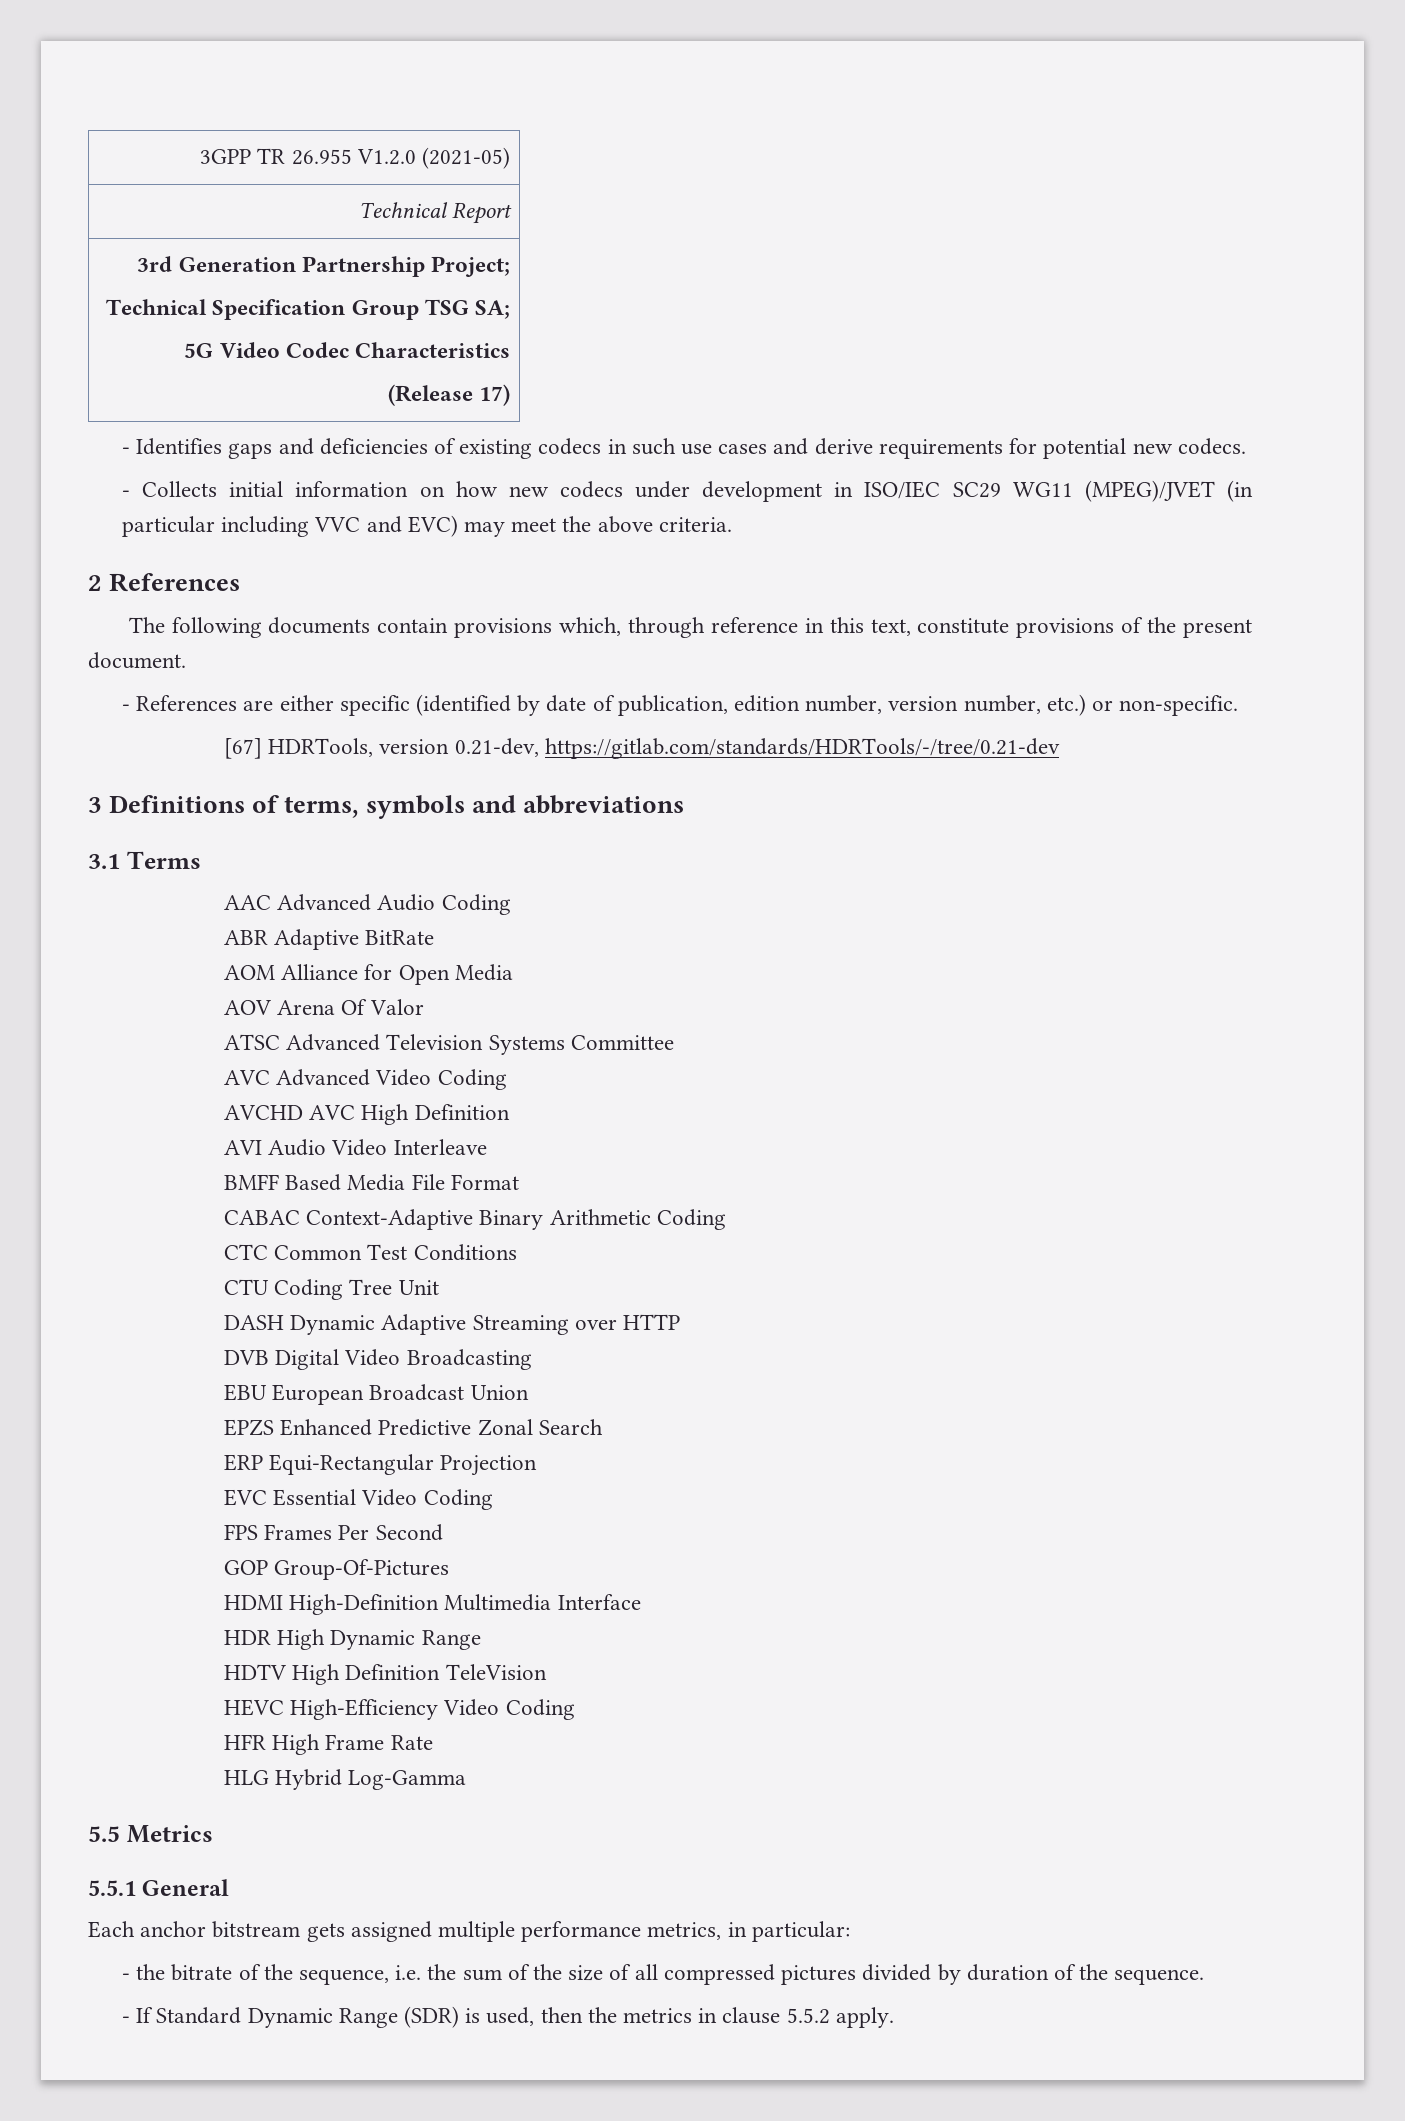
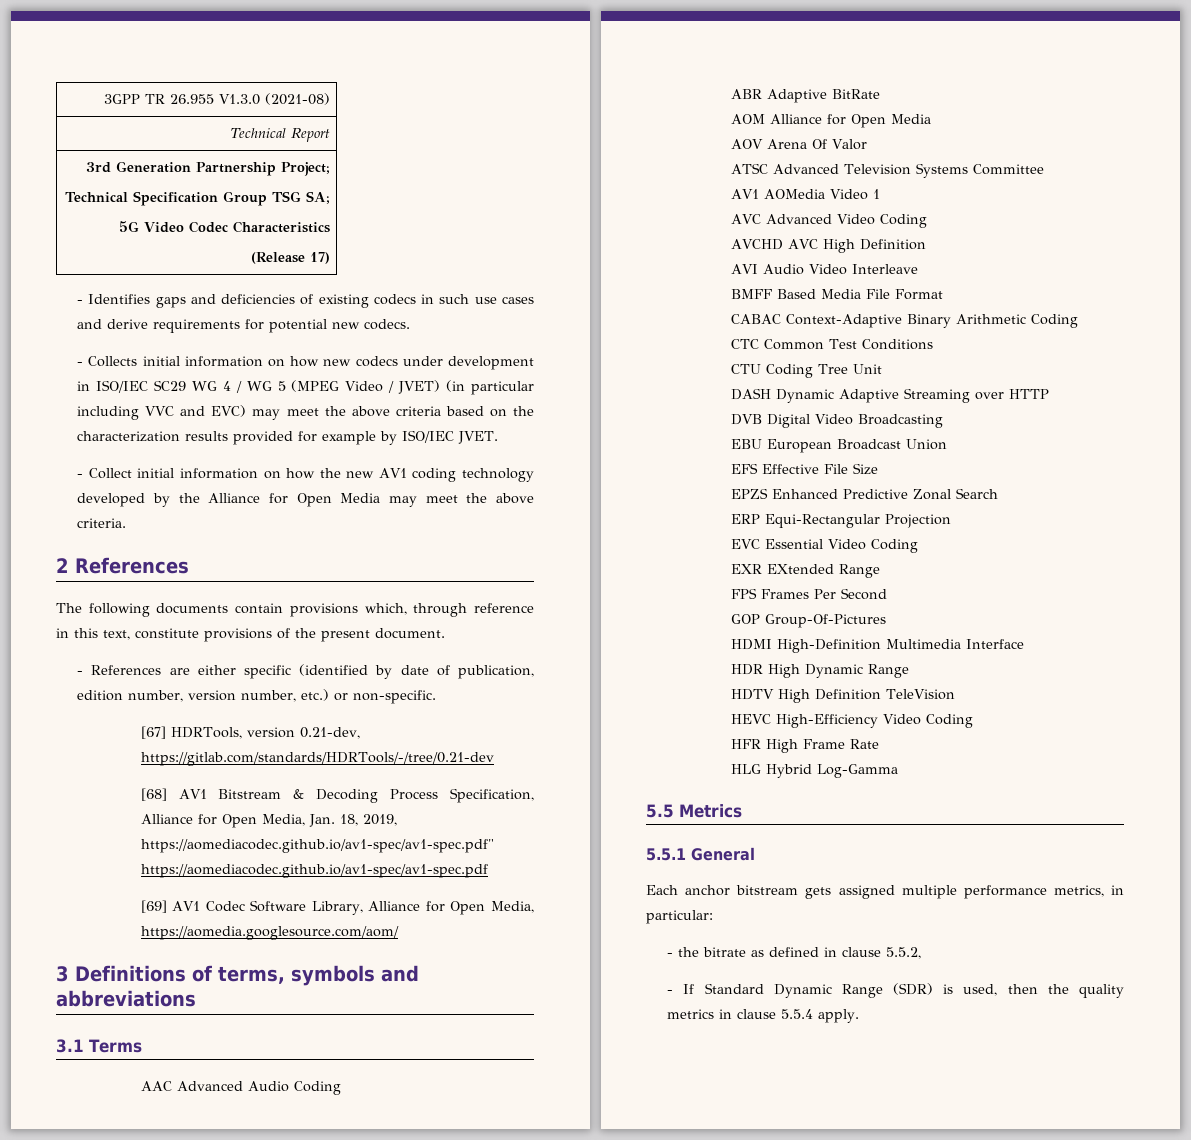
[356,147,511,169] V1.2.0 (2021-05) -> [219,93,331,105] V1.3.0 (2021-08)
[1012,480,1215,502] WG11 (MPEG)/JVET -> [191,380,441,394] WG 4 / WG 5 (MPEG Video / JVET)
(653, 524) none -> [395,406,535,417] [77,430,499,445] [77,468,534,482] [77,493,534,507] criteria based on the characterization results provided for example by ISO/IEC JVET. // - Collect initial information on how the new AV1 coding technology developed by the Alliance for Open Media may meet the above
(1060, 748) none -> [140,788,534,803] [140,814,397,828] [140,839,494,853] [140,864,488,878] [140,900,534,915] [140,926,399,940] // [68] AV1 Bitstream & Decoding Process Specification, Alliance for Open Media, Jan. 18, 2019, https://aomediacodec.github.io/av1-spec/av1-spec.pdf" https://aomediacodec.github.io/av1-spec/av1-spec.pdf // [69] AV1 Codec Software Library, Alliance for Open Media, https://aomedia.googlesource.com/aom/
(674, 1042) none -> [730,189,880,200] // AV1 AOMedia Video 1
(529, 1392) none -> [730,463,878,475] // EFS Effective File Size
(493, 1499) none -> [730,564,880,578] // EXR EXtended Range
[238,1964,1205,1985] of the sequence, i.e. the sum of the size of all compressed pictures divided by duration of the sequence. -> [751,947,922,959] as defined in clause 5.5.2,
(617, 2015) none -> [1079,984,1124,998] quality
[786,2008,830,2024] 5.5.2 -> [781,1009,814,1019] 5.5.4

